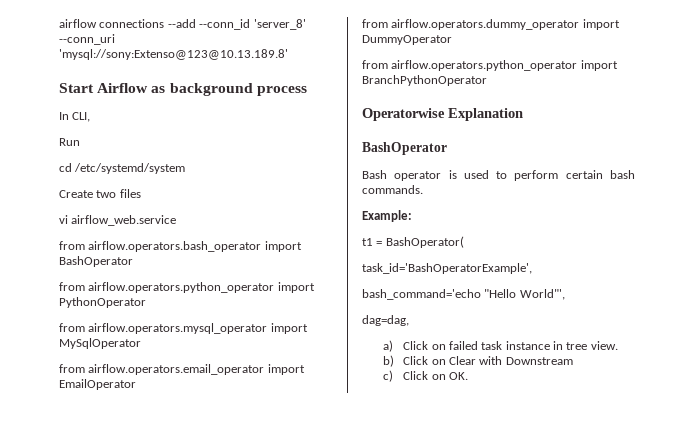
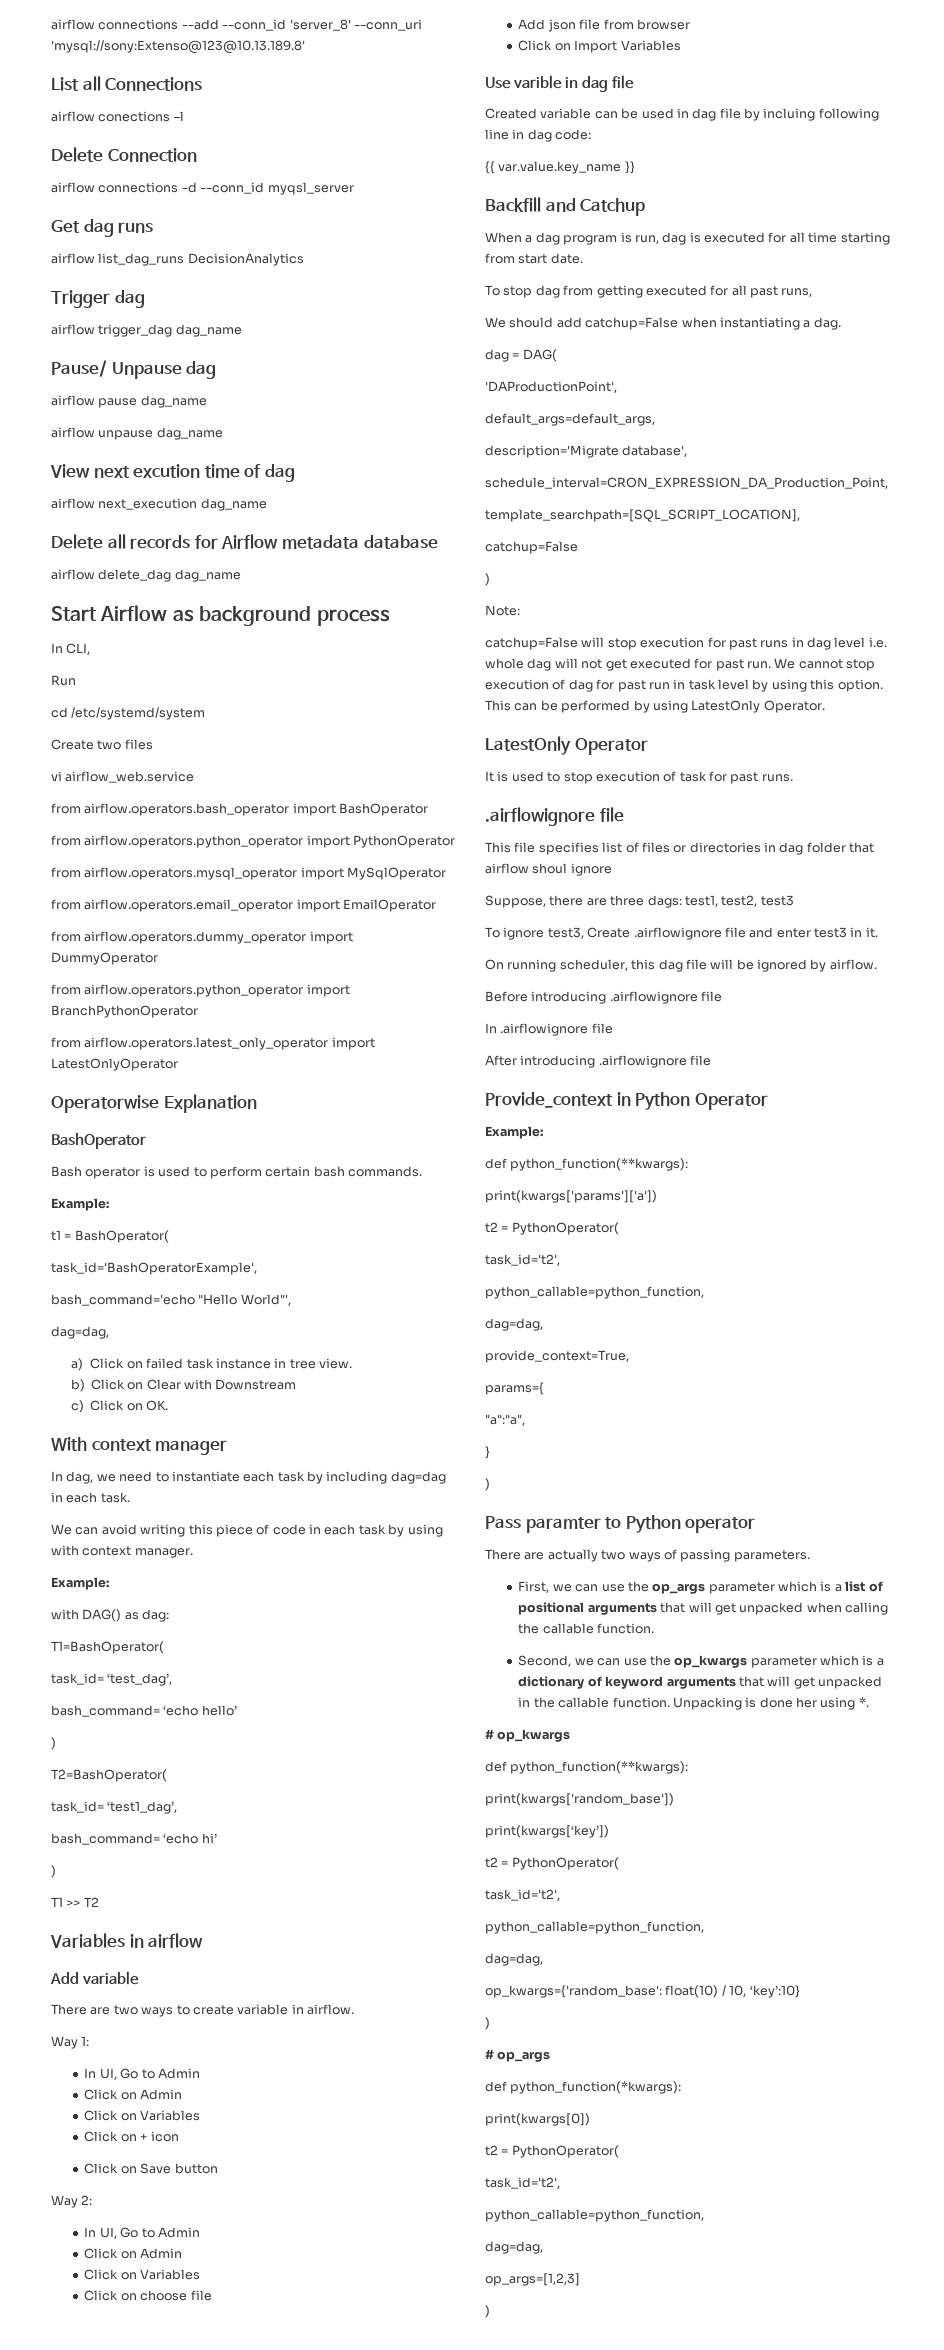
(288, 54) none -> [51,76,203,91] [51,111,184,122] [51,147,197,162] [51,182,354,195] [51,219,154,237] [51,253,304,266] [51,290,145,308] [51,324,242,337] [51,360,217,379] [51,395,207,408] [51,427,223,440] [50,464,295,482] [51,498,267,511] [51,534,438,549] [51,569,241,582] // List all Connections // airflow conections –l // Delete Connection // airflow connections -d --conn_id myqsl_server // Get dag runs // airflow list_dag_runs DecisionAnalytics // Trigger dag // airflow trigger_dag dag_name // Pause/ Unpause dag // airflow pause dag_name // airflow unpause dag_name // View next excution time of dag // airflow next_execution dag_name // Delete all records for Airflow metadata database // airflow delete_dag dag_name
(487, 80) none -> [51,1037,375,1050] [51,1058,178,1071] // from airflow.operators.latest_only_operator import LatestOnlyOperator
(468, 376) none -> [51,1437,228,1455] [51,1471,446,1484] [51,1492,130,1503] [51,1524,443,1537] [51,1545,193,1558] [51,1577,109,1590] [51,1609,170,1622] [51,1641,164,1654] [51,1673,173,1686] [51,1705,237,1717] [51,1737,56,1750] [51,1769,167,1782] [51,1801,178,1814] [51,1833,217,1845] [51,1865,56,1878] [51,1897,99,1907] [50,1933,204,1948] [50,1971,139,1985] [51,2004,354,2017] [51,2036,90,2049] [84,2068,200,2080] [84,2089,183,2100] [84,2110,201,2121] [84,2131,179,2142] [84,2163,218,2174] [51,2195,93,2208] [84,2227,200,2239] [84,2248,183,2259] [84,2269,201,2280] [84,2290,212,2301] [518,19,690,32] [518,40,681,53] [485,75,634,92] [485,108,879,121] [485,129,592,142] [485,161,635,174] [485,197,646,216] [485,232,890,245] [485,253,583,264] [485,285,813,298] [485,317,841,330] [485,349,557,362] [485,381,617,393] [485,413,655,426] [485,445,688,458] [485,477,888,489] [485,509,800,522] [485,541,578,554] [485,573,490,586] [485,605,520,616] [485,637,887,650] [485,658,876,671] [485,679,883,692] [485,700,825,713] [485,736,648,755] [485,771,793,784] [485,807,624,826] [485,842,875,855] [485,863,612,876] [485,895,794,908] [485,927,878,940] [485,959,877,972] [485,991,723,1004] [485,1023,613,1036] [485,1055,712,1068] [485,1092,768,1110] [485,1126,543,1139] [485,1158,689,1171] [485,1190,657,1203] [485,1222,619,1235] [485,1254,560,1266] [485,1286,704,1299] [485,1318,543,1331] [485,1350,629,1363] [485,1382,544,1395] [485,1414,525,1426] [485,1446,490,1459] [485,1478,490,1491] [485,1515,756,1533] [485,1549,810,1562] [518,1581,883,1594] [518,1602,889,1615] [518,1623,655,1634] [518,1655,884,1668] [518,1676,883,1689] [518,1697,869,1710] [485,1729,571,1742] [485,1761,689,1774] [485,1793,674,1806] [485,1825,609,1838] [485,1857,619,1870] [485,1889,560,1901] [485,1921,704,1934] [485,1953,543,1966] [485,1985,800,1998] [485,2017,490,2030] [485,2049,551,2062] [485,2081,682,2094] [485,2113,590,2126] [485,2145,619,2158] [485,2177,560,2189] [485,2209,704,2222] [485,2241,543,2254] [485,2273,580,2286] [485,2305,490,2318] // With context manager // In dag, we need to instantiate each task by including dag=dag in each task. // We can avoid writing this piece of code in each task by using with context manager. // Example: // with DAG() as dag: // T1=BashOperator( // task_id= ‘test_dag’, // bash_command= ‘echo hello’ // ) // T2=BashOperator( // task_id= ‘test1_dag’, // bash_command= ‘echo hi’ // ) // T1 >> T2 // Variables in airflow // Add variable // There are two ways to create variable in airflow. // Way 1: // In UI, Go to Admin // Click on Admin // Click on Variables // Click on + icon // Click on Save button // Way 2: // In UI, Go to Admin // Click on Admin // Click on Variables // Click on choose file // Add json file from browser // Click on Import Variables // Use varible in dag file // Created variable can be used in dag file by incluing following line in dag code: // {{ var.value.key_name }} // Backfill and Catchup // When a dag program is run, dag is executed for all time starting from start date. // To stop dag from getting executed for all past runs, // We should add catchup=False when instantiating a dag. // dag = DAG( // 'DAProductionPoint', // default_args=default_args, // description='Migrate database', // schedule_interval=CRON_EXPRESSION_DA_Production_Point, // template_searchpath=[SQL_SCRIPT_LOCATION], // catchup=False // ) // Note: // catchup=False will stop execution for past runs in dag level i.e. whole dag will not get executed for past run. We cannot stop execution of dag for past run in task level by using this option. This can be performed by using LatestOnly Operator. // LatestOnly Operator // It is used to stop execution of task for past runs. // .airflowignore file // This file specifies list of files or directories in dag folder that airflow shoul ignore // Suppose, there are three dags: test1, test2, test3 // To ignore test3, Create .airflowignore file and enter test3 in it. // On running scheduler, this dag file will be ignored by airflow. // Before introducing .airflowignore file // In .airflowignore file // After introducing .airflowignore file // Provide_context in Python Operator // Example: // def python_function(**kwargs): // print(kwargs['params']['a']) // t2 = PythonOperator( // task_id='t2', // python_callable=python_function, // dag=dag, // provide_context=True, // params={ // "a":"a", // } // ) // Pass paramter to Python operator // There are actually two ways of passing parameters. // First, we can use the op_args parameter which is a list of positional arguments that will get unpacked when calling the callable function. // Second, we can use the op_kwargs parameter which is a dictionary of keyword arguments that will get unpacked in the callable function. Unpacking is done her using *. // # op_kwargs // def python_function(**kwargs): // print(kwargs['random_base']) // print(kwargs[‘key’]) // t2 = PythonOperator( // task_id='t2', // python_callable=python_function, // dag=dag, // op_kwargs={'random_base': float(10) / 10, ‘key’:10} // ) // # op_args // def python_function(*kwargs): // print(kwargs[0]) // t2 = PythonOperator( // task_id='t2', // python_callable=python_function, // dag=dag, // op_args=[1,2,3] // )

